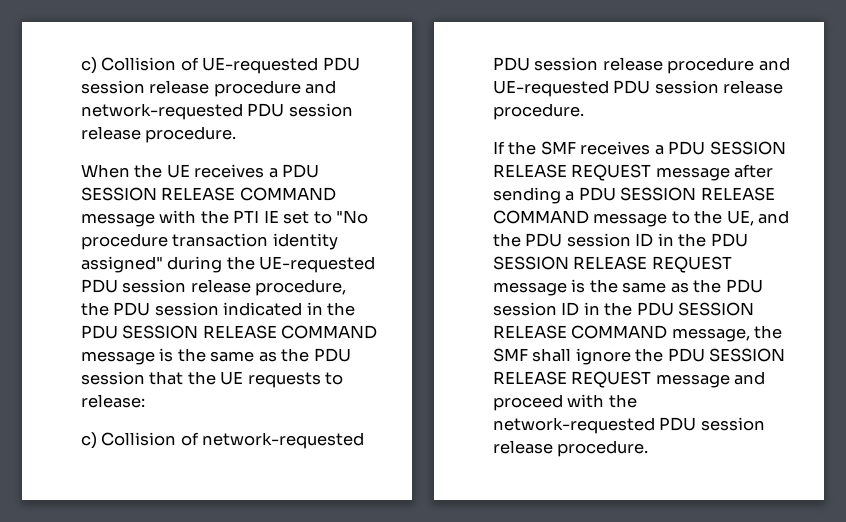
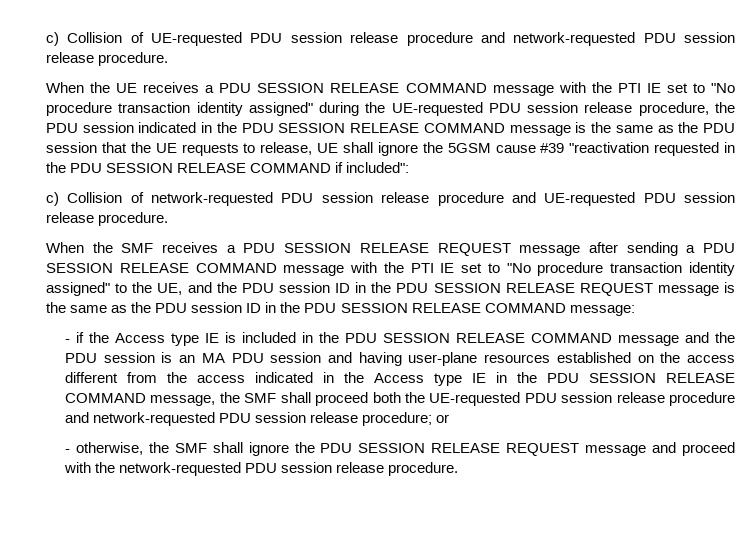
[80,394,145,408] release: -> [260,142,736,156] [45,162,410,173] release, UE shall ignore the 5GSM cause #39 "reactivation requested in the PDU SESSION RELEASE COMMAND if included":
[492,141,505,154] If -> [45,242,84,253] When
(668, 220) none -> [350,262,735,276] [45,282,110,296] with the PTI IE set to "No procedure transaction identity assigned"
[671,328,750,342] message, -> [569,305,635,316] [64,332,736,346] [64,352,736,366] [64,372,736,386] [64,392,735,406] [64,412,450,426] [64,442,143,455] message: // - if the Access type IE is included in the PDU SESSION RELEASE COMMAND message and the PDU session is an MA PDU session and having user-plane resources established on the access different from the access indicated in the Access type IE in the PDU SESSION RELEASE COMMAND message, the SMF shall proceed both the UE-requested PDU session release procedure and network-requested PDU session release procedure; or // - otherwise,

